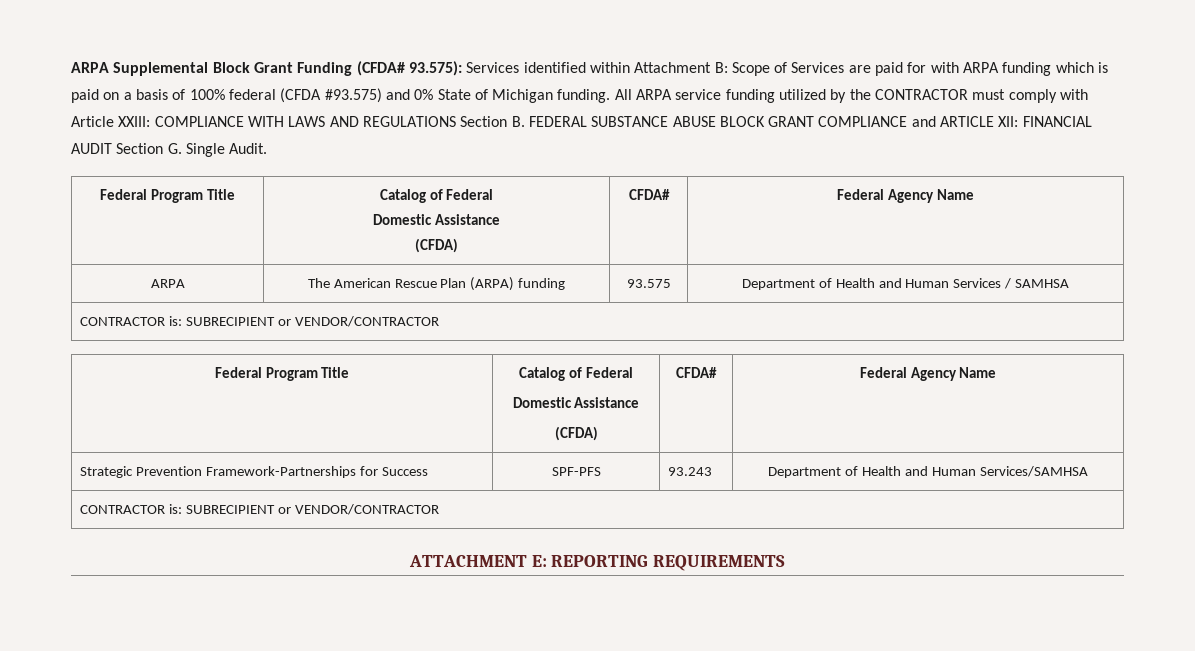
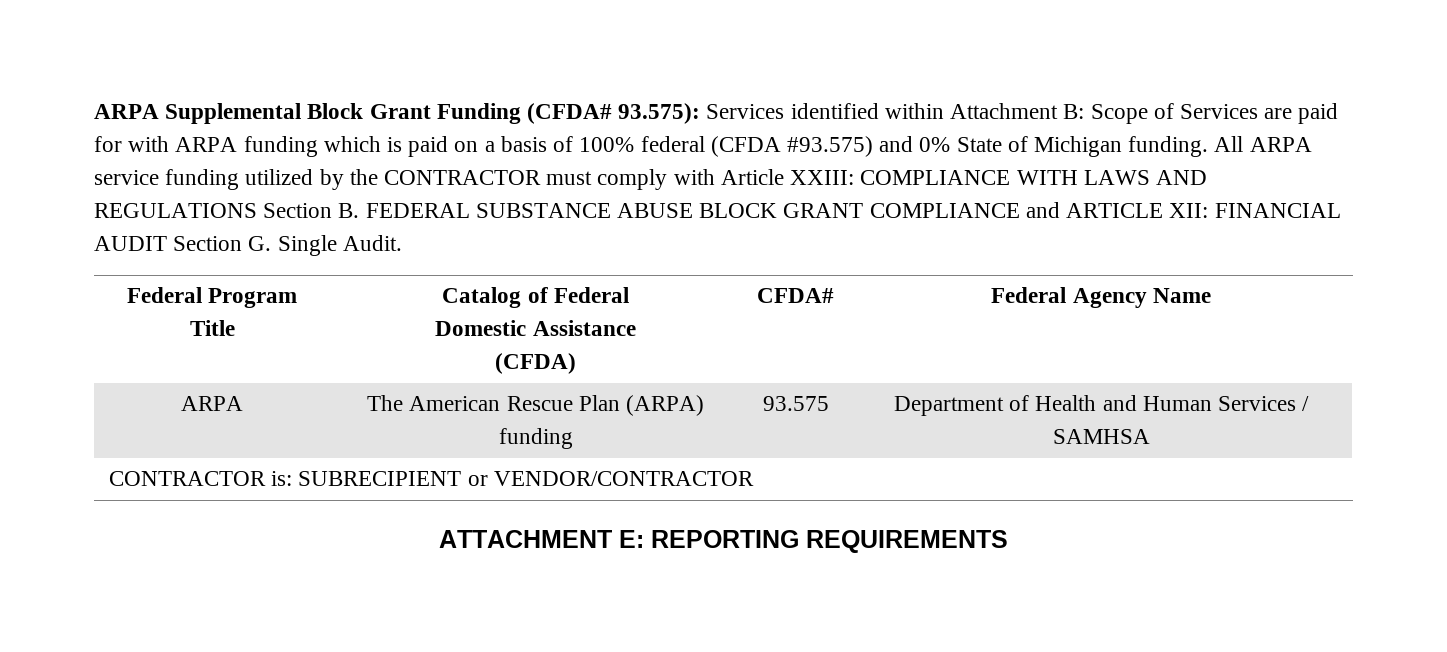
[214,367,350,381] [519,367,633,381] [512,397,640,408] [554,426,598,441] [676,367,717,378] [859,367,997,381] [80,466,429,478] [551,467,601,476] [668,467,713,476] [768,466,1088,478] [80,504,440,515] // Federal Program Title | Catalog of Federal // Domestic Assistance // (CFDA) | CFDA# | Federal Agency Name // Strategic Prevention Framework-Partnerships for Success | SPF-PFS | 93.243 | Department of Health and Human Services/SAMHSA // CONTRACTOR is: SUBRECIPIENT or VENDOR/CONTRACTOR -> (754, 478) none

